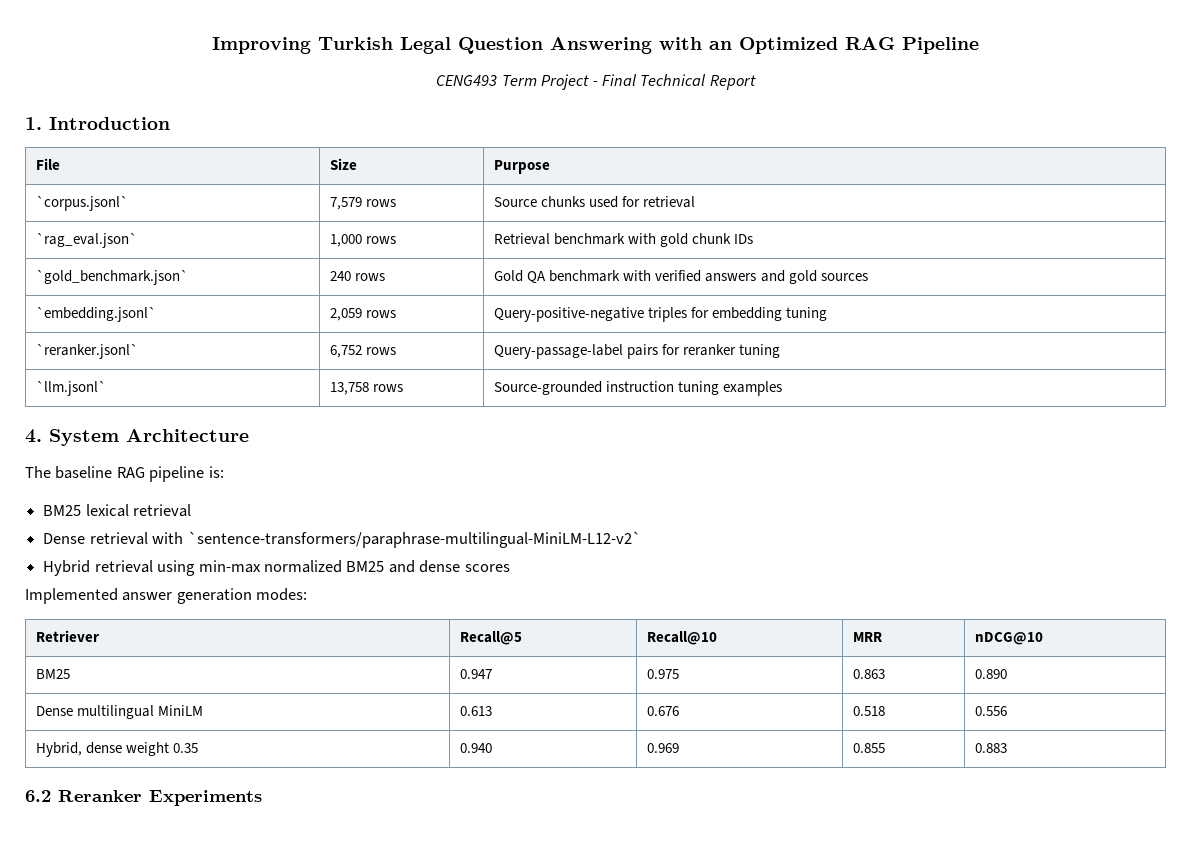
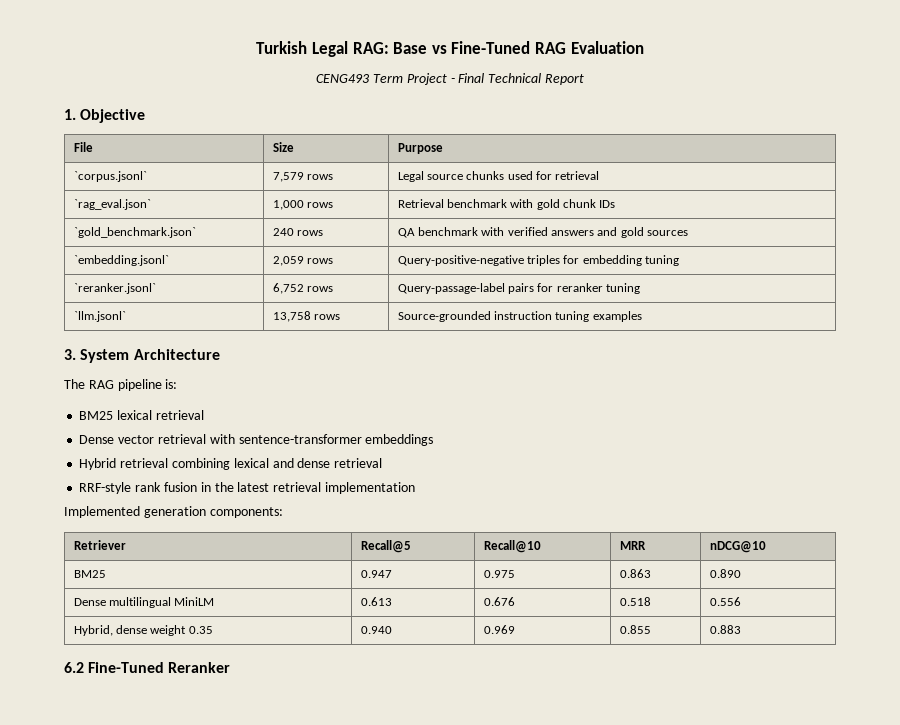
[212,37,311,54] Improving -> (256, 47) none
[458,37,979,54] Question Answering with an Optimized RAG Pipeline -> [352,41,644,54] RAG: Base vs Fine-Tuned RAG Evaluation
[49,117,170,130] Introduction -> [80,109,146,123] Objective
[494,197,538,207] Source -> [397,171,463,182] Legal source
[494,270,524,282] Gold -> (323, 233) none
[25,429,42,443] 4. -> [64,349,76,360] 3.
[55,466,113,479] baseline -> (85, 384) none
(86, 538) none -> [118,435,155,444] vector
[187,531,641,548] `sentence-transformers/paraphrase-multilingual-MiniLM-L12-v2` -> [238,434,434,446] sentence-transformer embeddings
[157,560,510,576] [25,588,308,604] using min-max normalized BM25 and dense scores // Implemented answer generation modes: -> [171,458,383,470] [79,482,415,494] [64,506,283,518] combining lexical and dense retrieval // RRF-style rank fusion in the latest retrieval implementation // Implemented generation components:
[58,790,262,806] Reranker Experiments -> [88,662,231,673] Fine-Tuned Reranker

